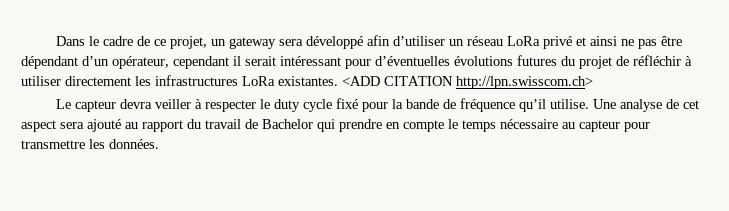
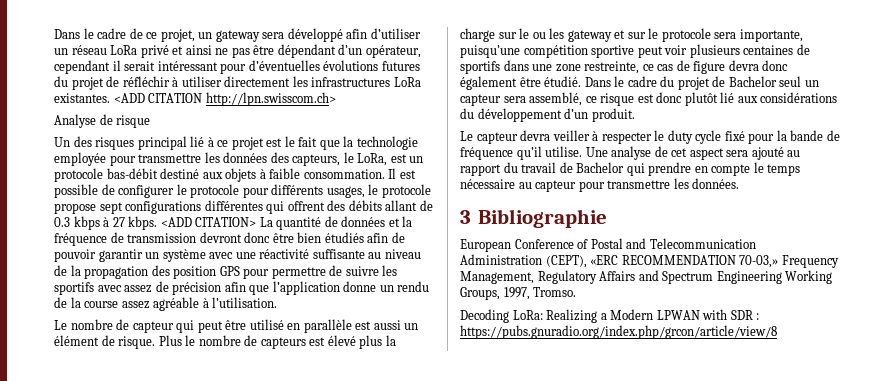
(593, 82) none -> [54,114,151,128] [54,136,418,150] [54,152,424,166] [54,168,416,182] [54,184,431,198] [54,200,433,214] [54,216,413,230] [54,232,405,246] [54,249,421,262] [54,265,398,279] [54,281,430,295] [54,297,278,311] [54,319,419,333] [54,335,396,349] [460,28,803,42] [460,44,810,58] [460,60,789,74] [460,76,819,90] [460,92,838,106] [460,108,635,122] // Analyse de risque // Un des risques principal lié à ce projet est le fait que la technologie employée pour transmettre les données des capteurs, le LoRa, est un protocole bas-débit destiné aux objets à faible consommation. Il est possible de configurer le protocole pour différents usages, le protocole propose sept configurations différentes qui offrent des débits allant de 0.3 kbps à 27 kbps. <ADD CITATION> La quantité de données et la fréquence de transmission devront donc être bien étudiés afin de pouvoir garantir un système avec une réactivité suffisante au niveau de la propagation des position GPS pour permettre de suivre les sportifs avec assez de précision afin que l’application donne un rendu de la course assez agréable à l’utilisation. // Le nombre de capteur qui peut être utilisé en parallèle est aussi un élément de risque. Plus le nombre de capteurs est élevé plus la charge sur le ou les gateway et sur le protocole sera importante, puisqu’une compétition sportive peut voir plusieurs centaines de sportifs dans une zone restreinte, ce cas de figure devra donc également être étudié. Dans le cadre du projet de Bachelor seul un capteur sera assemblé, ce risque est donc plutôt lié aux considérations du développement d’un produit.
(159, 144) none -> [460,209,607,228] [460,238,756,252] [460,254,839,268] [460,270,833,284] [460,287,577,300] [460,309,760,323] [460,325,777,339] // 3 Bibliographie // European Conference of Postal and Telecommunication Administration (CEPT), «ERC RECOMMENDATION 70-03,» Frequency Management, Regulatory Affairs and Spectrum Engineering Working Groups, 1997, Tromso. // Decoding LoRa: Realizing a Modern LPWAN with SDR : https://pubs.gnuradio.org/index.php/grcon/article/view/8

